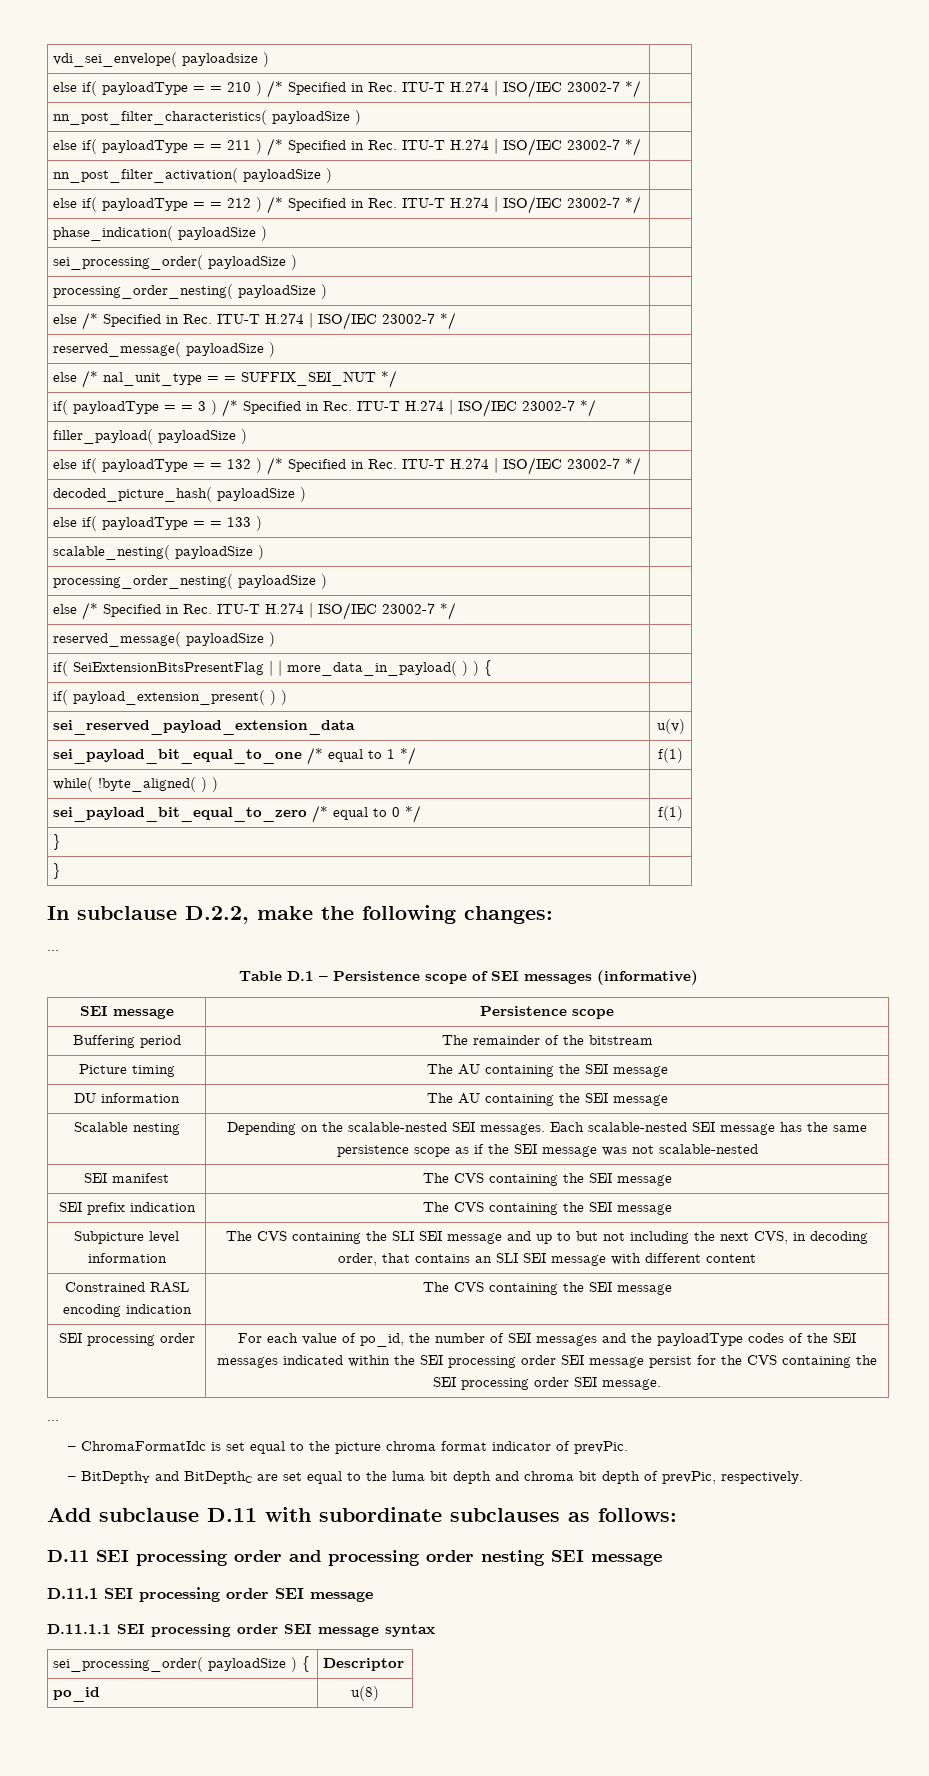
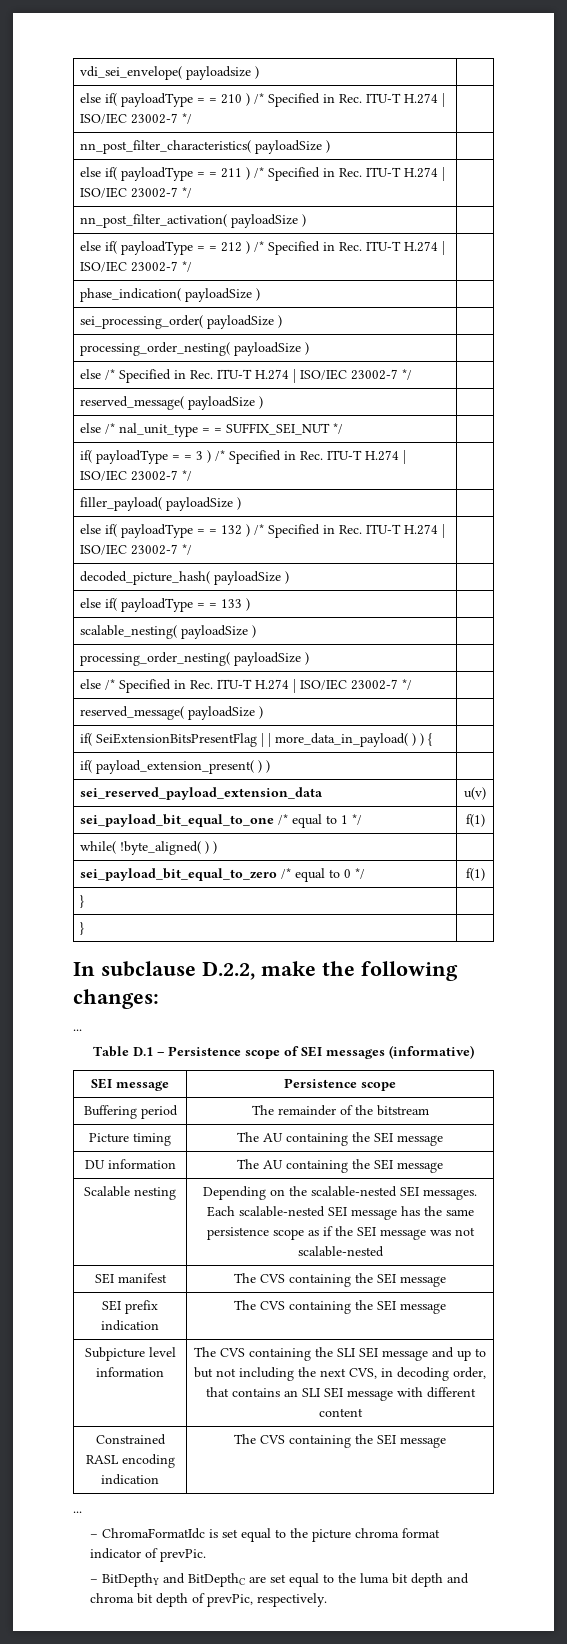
[58,1333,195,1346] [238,1333,856,1347] [217,1355,877,1368] [433,1377,661,1390] // SEI processing order | For each value of po_id, the number of SEI messages and the payloadType codes of the SEI messages indicated within the SEI processing order SEI message persist for the CVS containing the SEI processing order SEI message. -> (446, 1442) none
[47,1507,677,1522] [47,1550,662,1566] [47,1587,373,1602] [47,1624,435,1637] [53,1656,311,1672] [323,1658,405,1671] [53,1687,101,1702] [351,1686,379,1701] // Add subclause D.11 with subordinate subclauses as follows: // D.11 SEI processing order and processing order nesting SEI message // D.11.1 SEI processing order SEI message // D.11.1.1 SEI processing order SEI message syntax // sei_processing_order( payloadSize ) { | Descriptor // po_id | u(8) -> (328, 1600) none

